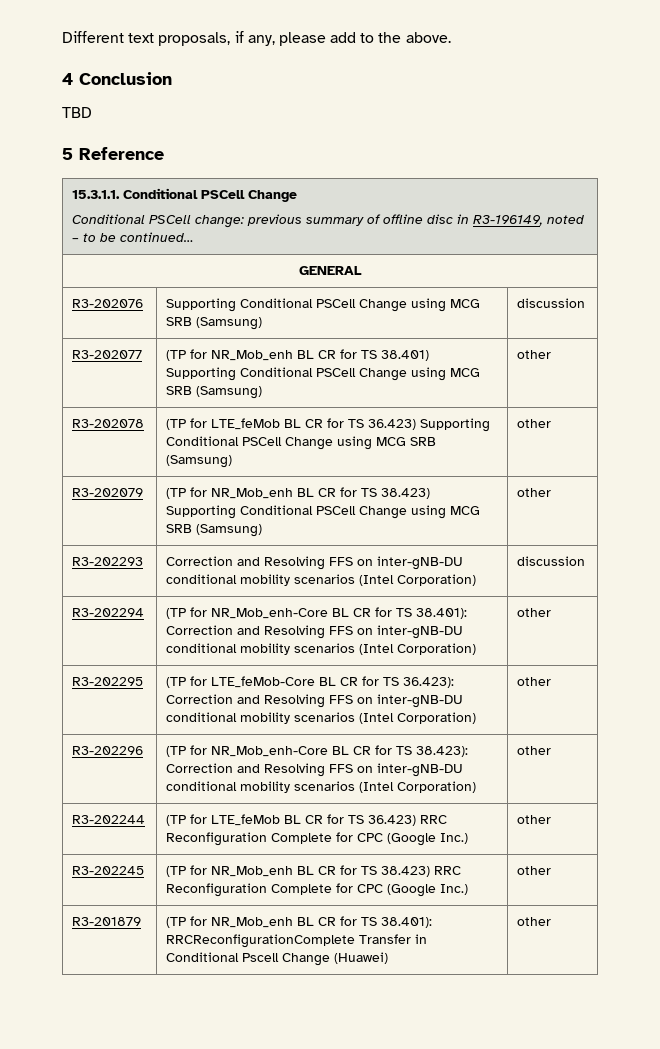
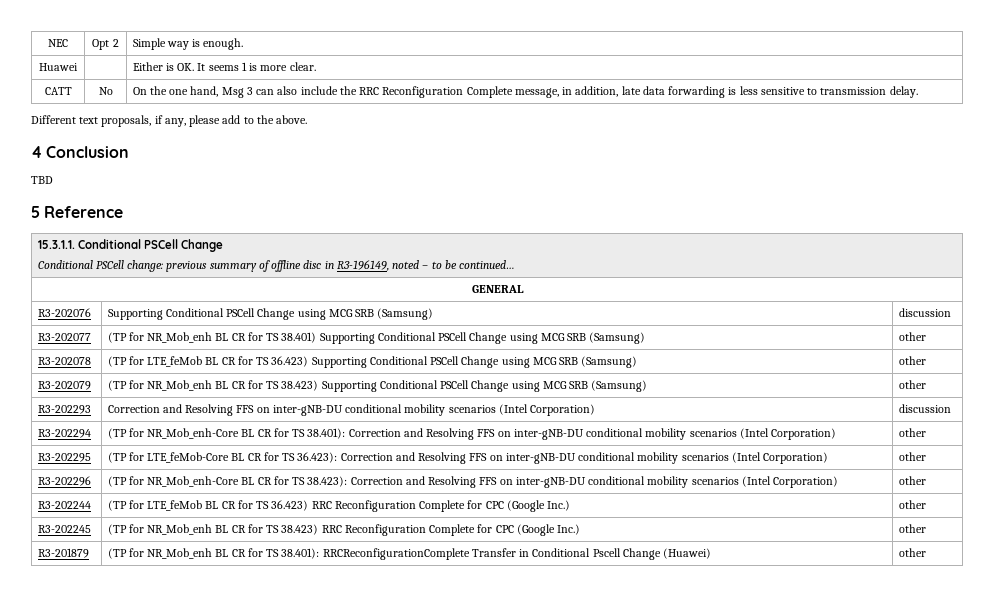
(62, 37) none -> [48,39,68,47] [92,39,119,50] [132,38,244,50] [39,63,78,71] [132,62,316,71] [44,87,72,95] [98,87,113,95] [132,86,918,98] NEC | Opt 2 | Simple way is enough. // Huawei | | Either is OK. It seems 1 is more clear. // CATT | No | On the one hand, Msg 3 can also include the RRC Reconfiguration Complete message, in addition, late data forwarding is less sensitive to transmission delay. //

